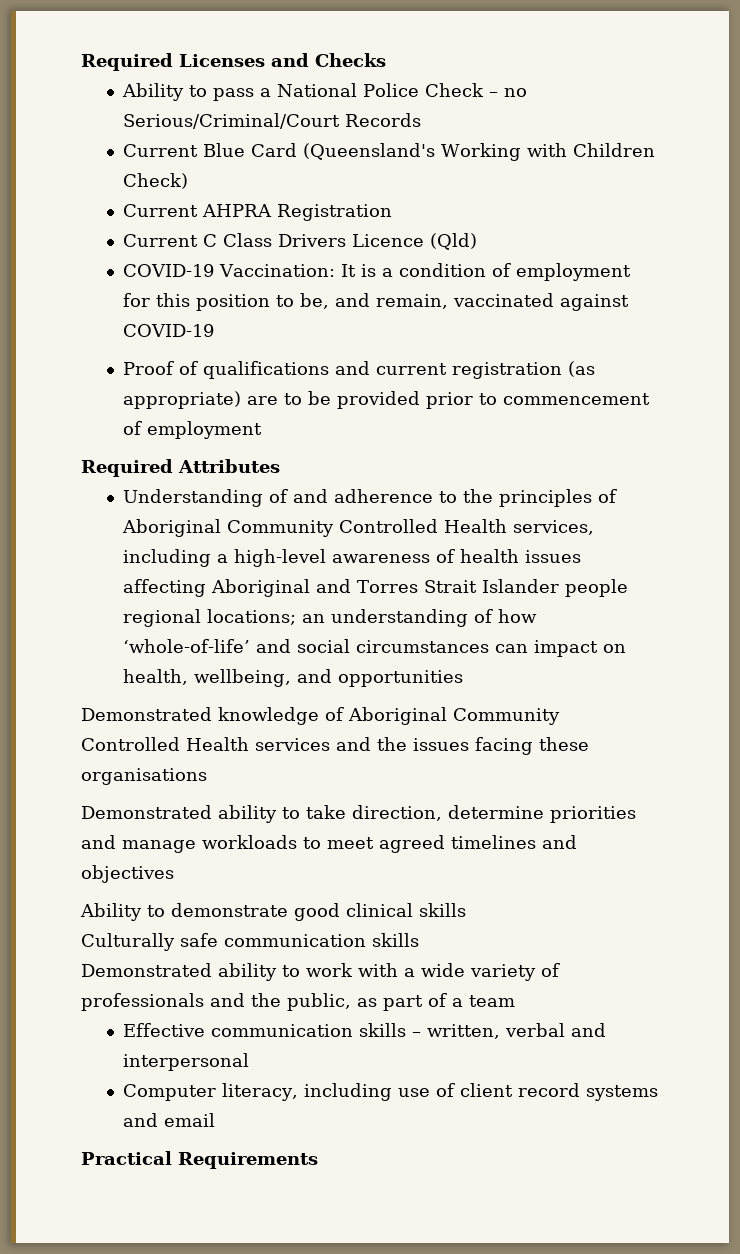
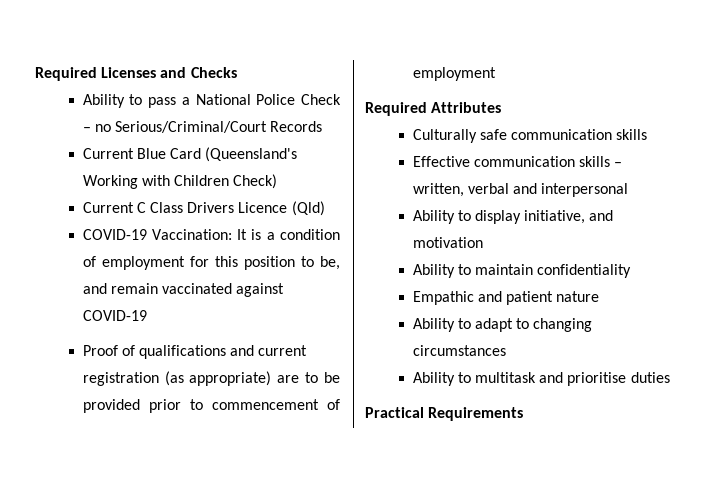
[123,204,393,221] // Current AHPRA Registration -> (278, 181) none
[376,294,449,309] remain, -> [110,283,158,294] remain
[123,489,618,507] [122,519,595,537] [123,549,582,567] [123,579,629,597] [123,609,538,627] [123,639,627,657] [123,669,464,687] [81,707,560,725] [81,737,589,755] [81,768,207,785] [81,805,636,823] [81,835,577,853] [81,865,174,883] [80,903,466,921] [81,933,419,951] [81,963,560,981] [81,993,515,1011] Understanding of and adherence to the principles of Aboriginal Community Controlled Health services, including a high-level awareness of health issues affecting Aboriginal and Torres Strait Islander people regional locations; an understanding of how ‘whole-of-life’ and social circumstances can impact on health, wellbeing, and opportunities // Demonstrated knowledge of Aboriginal Community Controlled Health services and the issues facing these organisations // Demonstrated ability to take direction, determine priorities and manage workloads to meet agreed timelines and objectives // Ability to demonstrate good clinical skills // Culturally safe communication skills // Demonstrated ability to work with a wide variety of professionals and the public, as part of a team -> [412,129,648,143] Culturally safe communication skills
[123,1083,659,1101] [123,1113,216,1127] Computer literacy, including use of client record systems and email -> [412,210,614,224] [412,237,483,248] [412,264,632,278] [412,291,600,305] [412,318,593,332] [412,345,506,356] [412,372,670,386] Ability to display initiative, and motivation // Ability to maintain confidentiality // Empathic and patient nature // Ability to adapt to changing circumstances // Ability to multitask and prioritise duties

